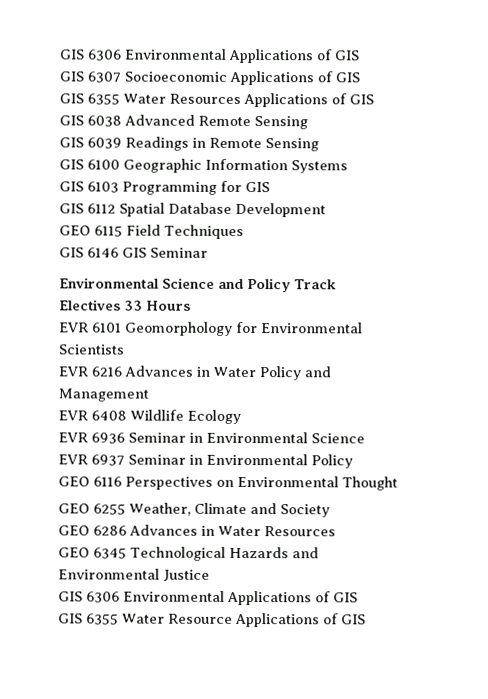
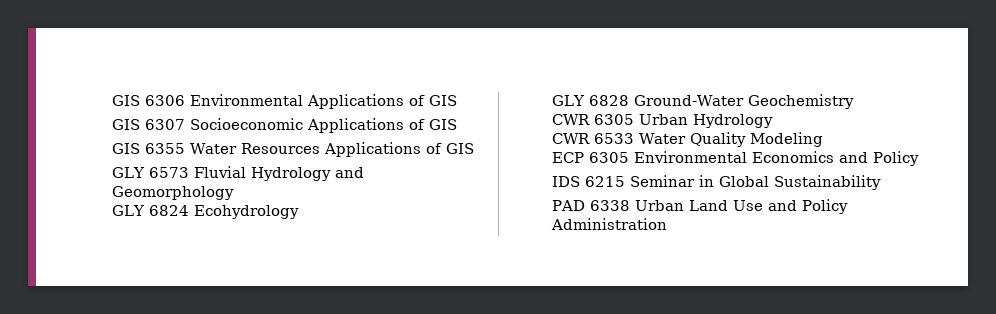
[58,114,308,130] [58,136,319,152] [58,158,348,174] [58,180,270,195] [58,202,326,218] [58,224,244,239] [58,247,208,258] [58,277,337,293] [58,299,191,311] [58,321,363,336] [57,344,125,355] [57,365,331,381] [57,388,149,402] [57,409,241,424] [57,431,365,444] [57,453,353,469] [57,475,398,491] [57,502,330,518] [57,524,336,537] [57,546,319,561] [57,568,210,582] [57,590,358,606] [57,612,366,628] GIS 6038 Advanced Remote Sensing // GIS 6039 Readings in Remote Sensing // GIS 6100 Geographic Information Systems // GIS 6103 Programming for GIS // GIS 6112 Spatial Database Development // GEO 6115 Field Techniques // GIS 6146 GIS Seminar // Environmental Science and Policy Track // Electives 33 Hours // EVR 6101 Geomorphology for Environmental Scientists // EVR 6216 Advances in Water Policy and Management // EVR 6408 Wildlife Ecology // EVR 6936 Seminar in Environmental Science // EVR 6937 Seminar in Environmental Policy // GEO 6116 Perspectives on Environmental Thought // GEO 6255 Weather, Climate and Society // GEO 6286 Advances in Water Resources // GEO 6345 Technological Hazards and Environmental Justice // GIS 6306 Environmental Applications of GIS // GIS 6355 Water Resource Applications of GIS -> [112,166,365,181] [112,186,235,200] [112,205,300,219] [552,94,855,109] [552,114,774,128] [552,132,824,147] [552,151,920,166] [552,175,882,190] [552,199,849,214] [551,218,668,230] GLY 6573 Fluvial Hydrology and Geomorphology // GLY 6824 Ecohydrology // GLY 6828 Ground-Water Geochemistry // CWR 6305 Urban Hydrology // CWR 6533 Water Quality Modeling // ECP 6305 Environmental Economics and Policy // IDS 6215 Seminar in Global Sustainability // PAD 6338 Urban Land Use and Policy Administration

